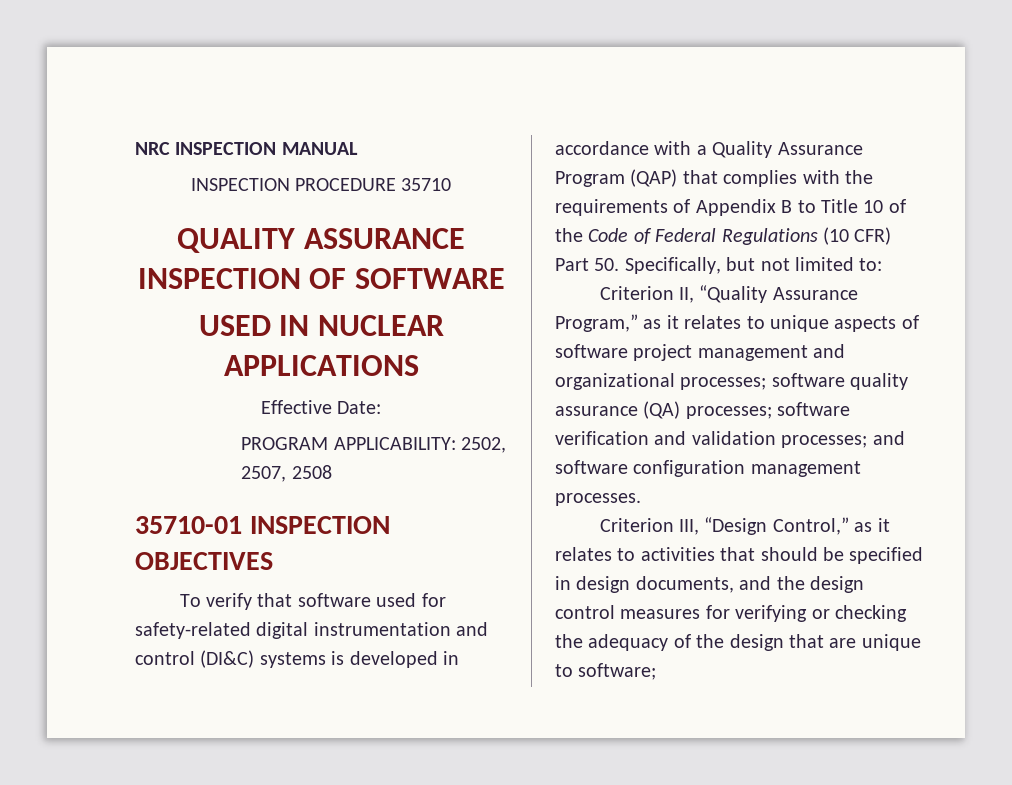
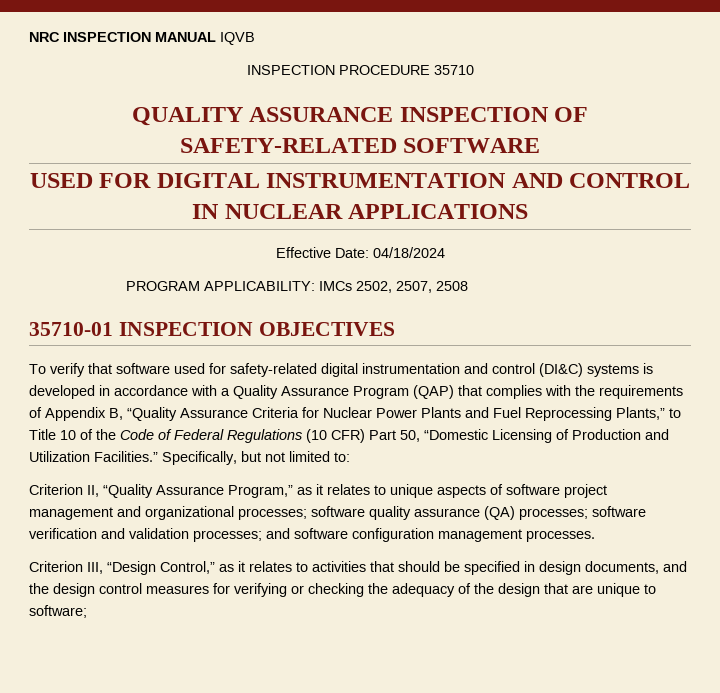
(358, 148) none -> [220,32,255,45] IQVB
(346, 278) none -> [179,138,397,153] SAFETY-RELATED
(271, 325) none -> [99,173,691,188] FOR DIGITAL INSTRUMENTATION AND CONTROL
(382, 407) none -> [372,247,445,258] 04/18/2024
(456, 443) none -> [318,281,352,291] IMCs
[781,200,793,213] B -> [109,407,665,421] B, “Quality Assurance Criteria for Nuclear Power Plants and Fuel Reprocessing Plants,”
[594,258,620,271] 50. -> [400,429,669,443] [29,451,158,462] 50, “Domestic Licensing of Production and Utilization Facilities.”

